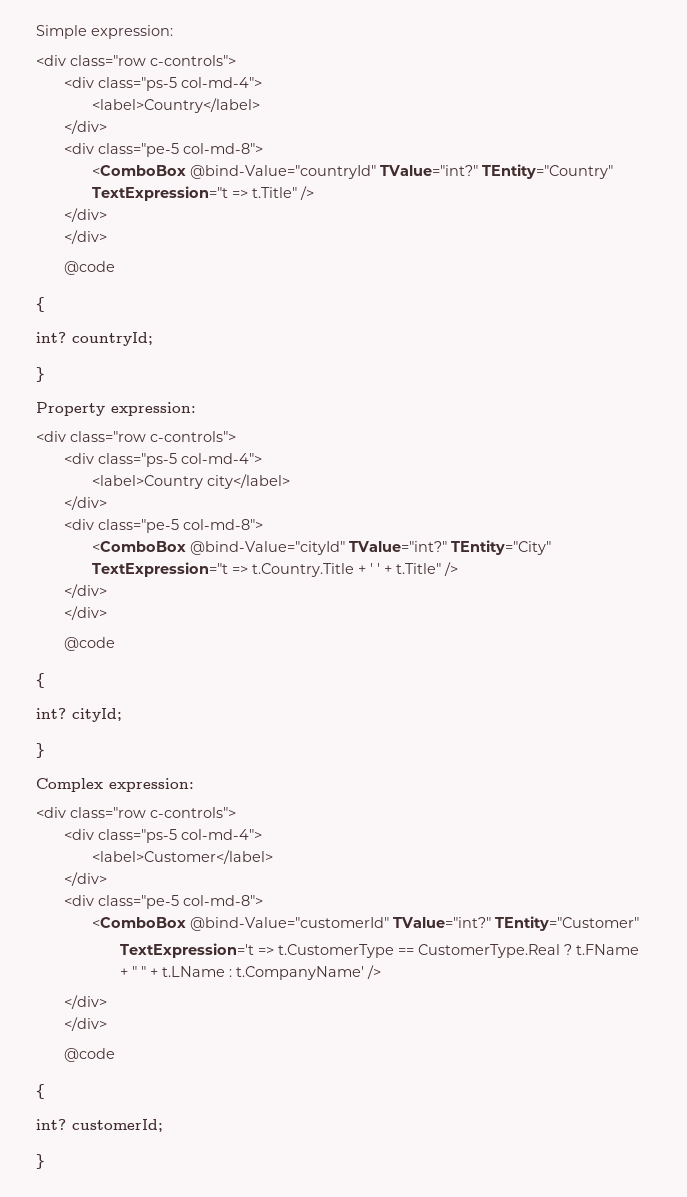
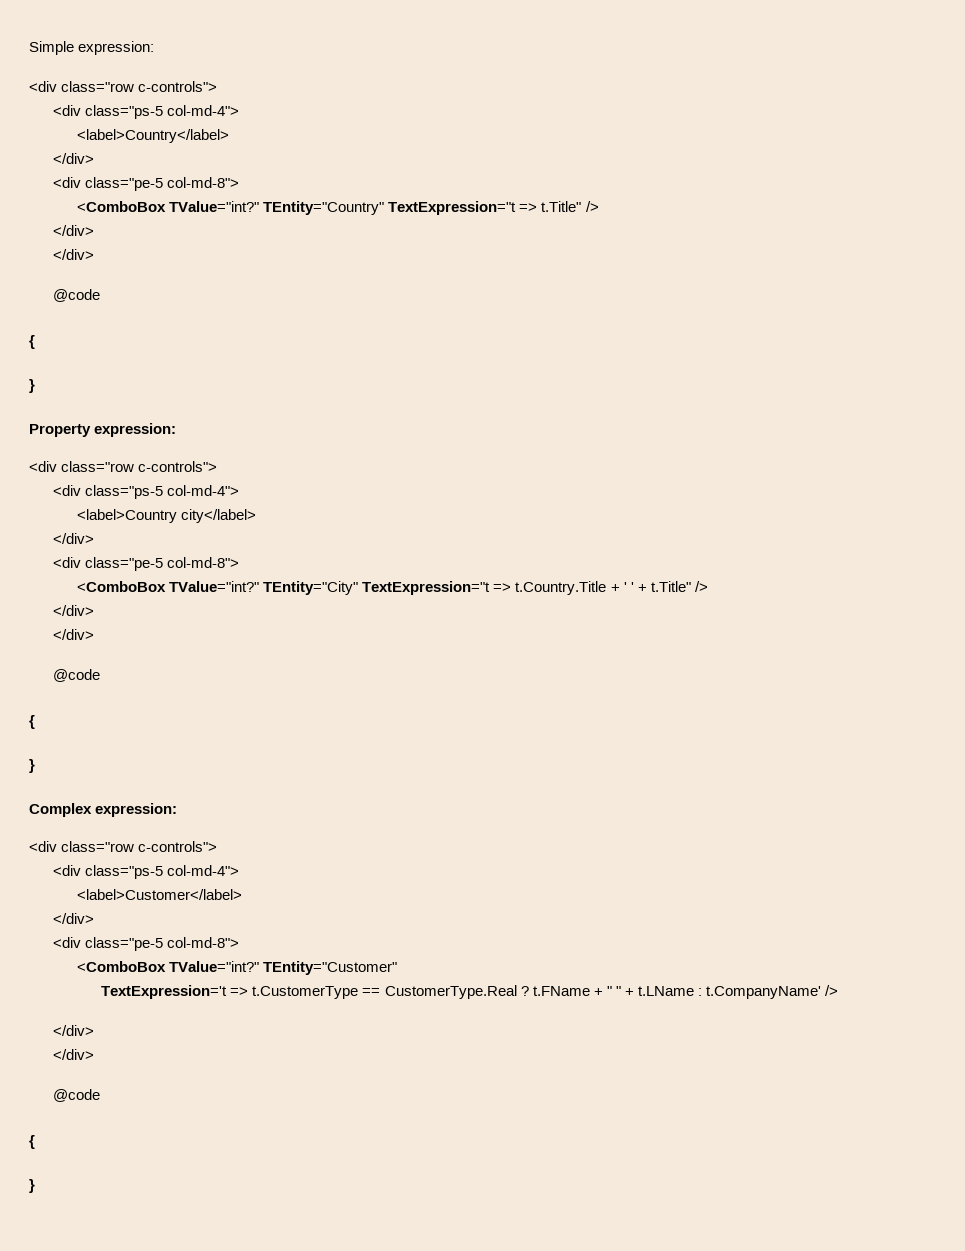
[190,165,377,179] @bind-Value="countryId" -> (167, 206) none
[36,332,153,346] // int? countryId; -> (35, 342) none
[190,541,346,555] @bind-Value="cityId" -> (167, 586) none
[36,708,122,722] // int? cityId; -> (35, 722) none
[190,917,390,931] @bind-Value="customerId" -> (167, 966) none
[36,1119,163,1132] // int? customerId; -> (35, 1142) none

